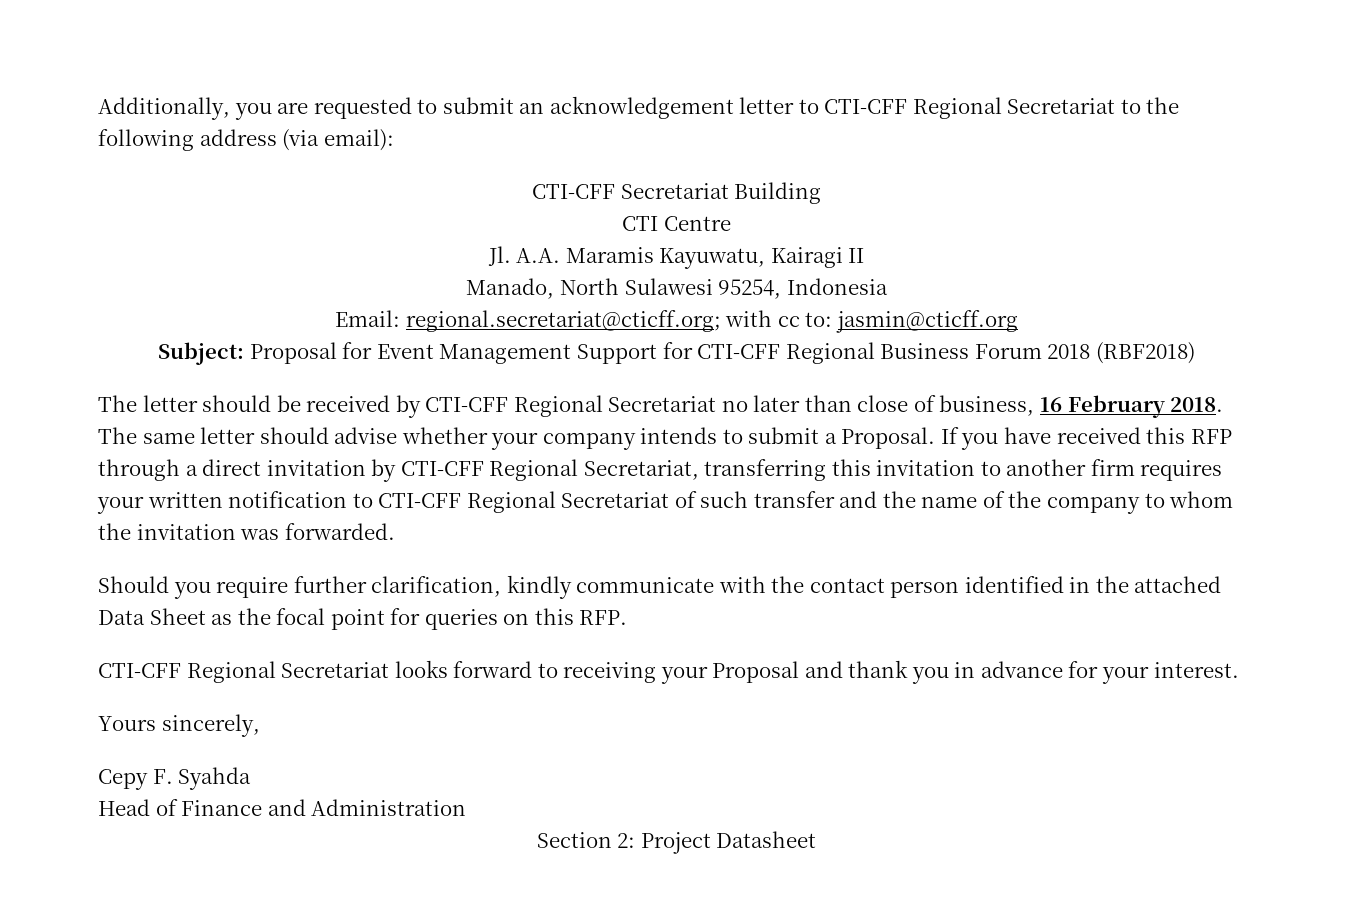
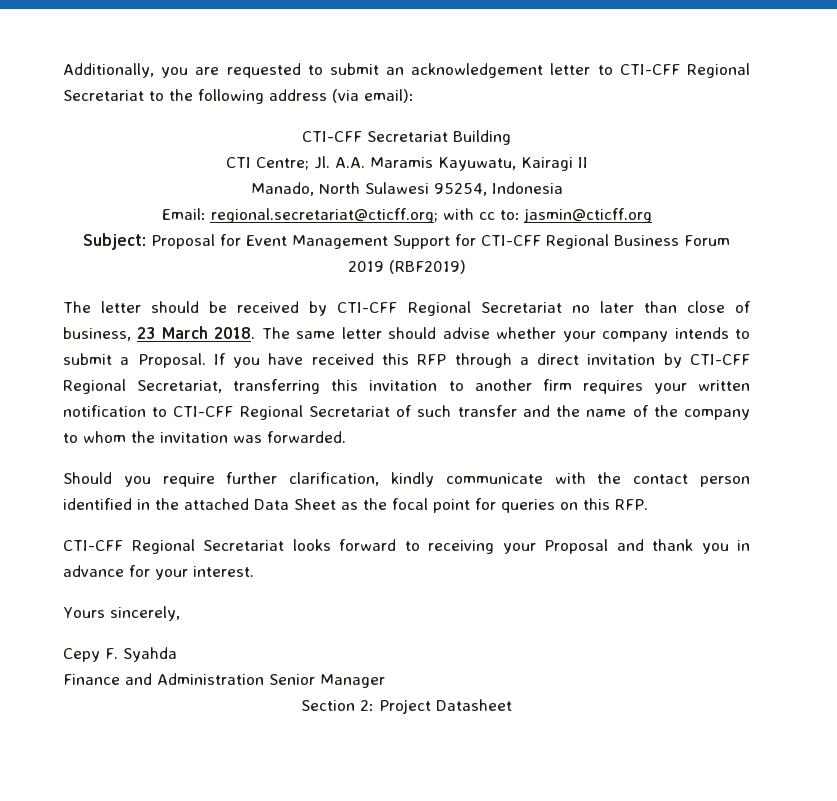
[663,216,731,231] Centre // -> [255,157,309,170] Centre;
[1047,342,1195,364] 2018 (RBF2018) -> [347,260,466,274] 2019 (RBF2019)
[1040,395,1165,418] 16 February -> [137,326,208,339] 23 March
[98,799,178,816] Head of -> (177, 654) none
(467, 807) none -> [269,674,385,688] Senior Manager

